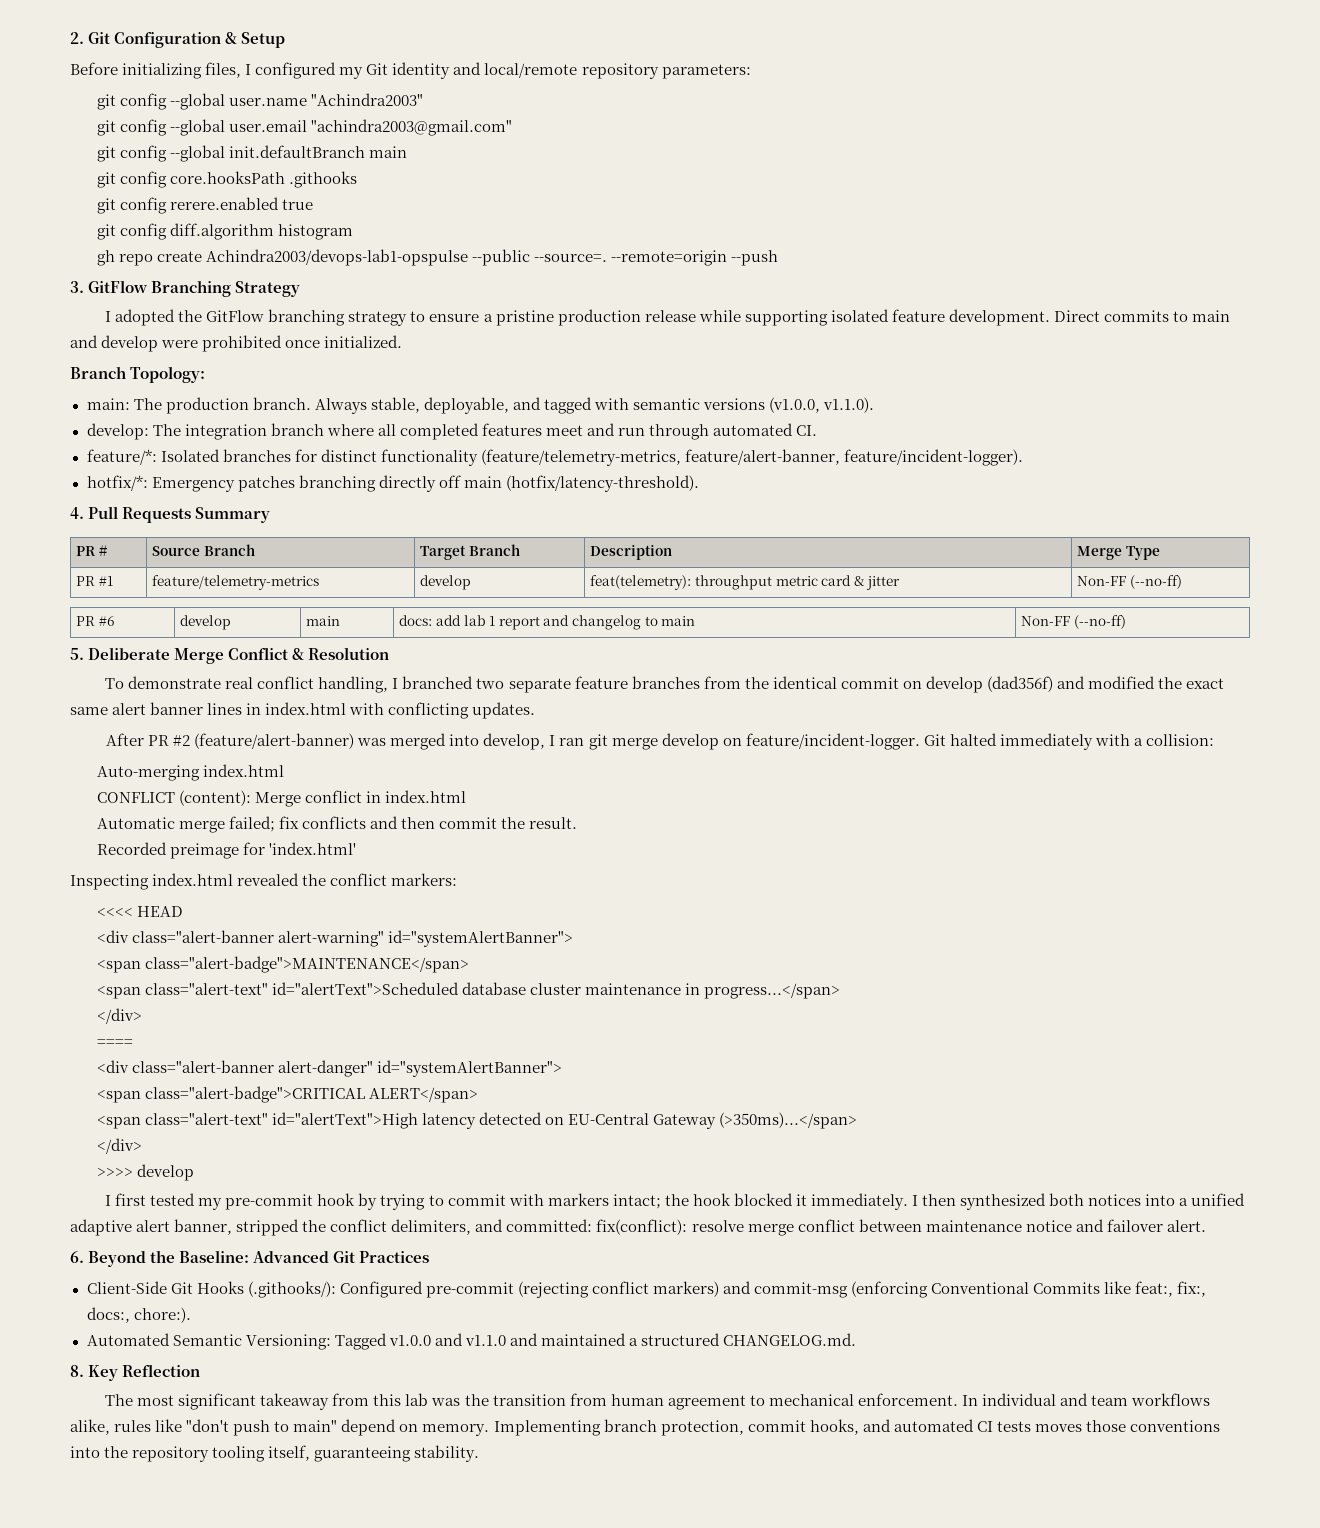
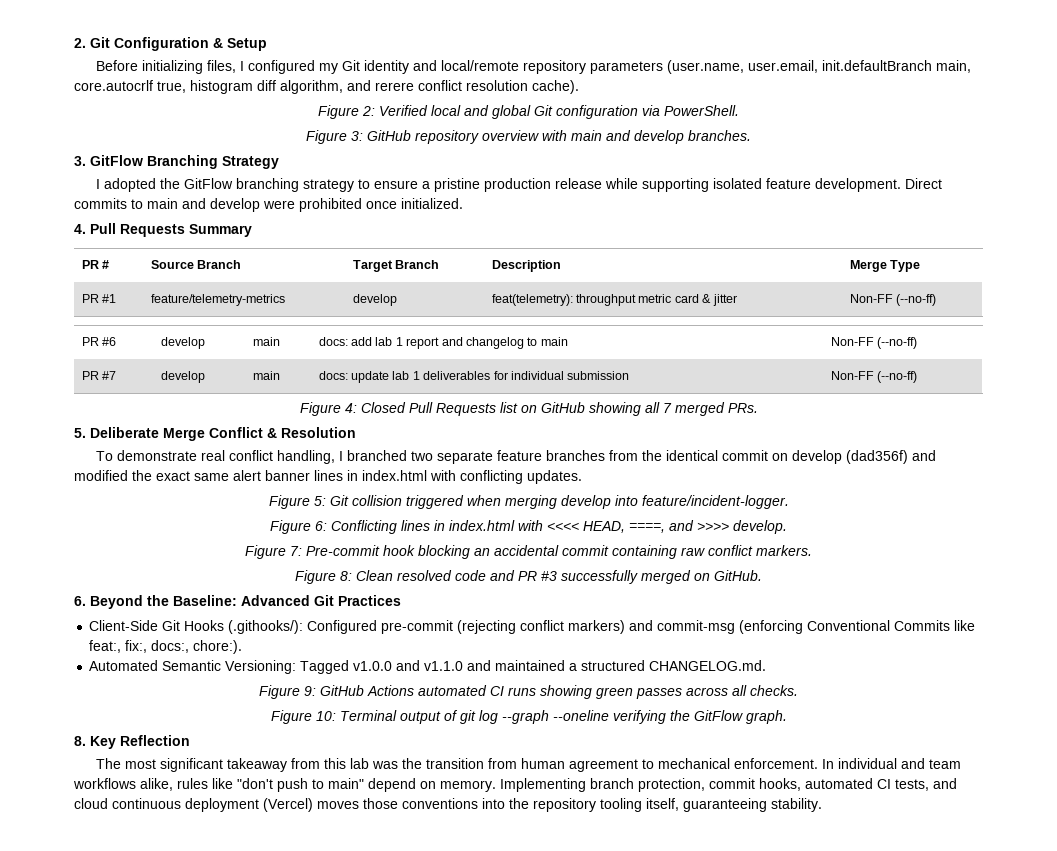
[661,64,751,79] [96,93,424,110] [96,119,513,136] [96,145,408,162] [96,171,358,188] [96,197,314,214] [96,223,354,240] [96,249,779,266] parameters: // git config --global user.name "Achindra2003" // git config --global user.email "achindra2003@gmail.com" // git config --global init.defaultBranch main // git config core.hooksPath .githooks // git config rerere.enabled true // git config diff.algorithm histogram // gh repo create Achindra2003/devops-lab1-opspulse --public --source=. --remote=origin --push -> [589,60,971,74] [74,80,579,94] [318,105,739,119] [306,130,751,144] parameters (user.name, user.email, init.defaultBranch main, core.autocrlf true, histogram diff algorithm, and rerere conflict resolution cache). // Figure 2: Verified local and global Git configuration via PowerShell. // Figure 3: GitHub repository overview with main and develop branches.
[70,366,206,383] [86,397,875,414] [86,423,818,440] [86,449,1023,466] [86,475,699,492] // Branch Topology: // main: The production branch. Always stable, deployable, and tagged with semantic versions (v1.0.0, v1.1.0). // develop: The integration branch where all completed features meet and run through automated CI. // feature/*: Isolated branches for distinct functionality (feature/telemetry-metrics, feature/alert-banner, feature/incident-logger). // hotfix/*: Emergency patches branching directly off main (hotfix/latency-threshold). -> (463, 203) none
(1126, 622) none -> [81,371,117,380] [160,371,205,383] [252,371,280,380] [318,371,630,383] [830,371,918,383] [299,402,758,416] // PR #7 | develop | main | docs: update lab 1 deliverables for individual submission | Non-FF (--no-ff) // Figure 4: Closed Pull Requests list on GitHub showing all 7 merged PRs.
[106,733,1214,750] [96,764,285,781] [96,790,467,807] [96,816,578,833] [96,842,357,859] [70,873,458,890] [96,906,184,917] [96,930,574,947] [96,956,470,973] [96,982,841,999] [96,1008,142,1024] [96,1039,133,1047] [96,1060,563,1077] [96,1086,479,1103] [96,1112,858,1129] [96,1138,142,1154] [96,1164,195,1181] [105,1193,1246,1210] [70,1219,1206,1236] After PR #2 (feature/alert-banner) was merged into develop, I ran git merge develop on feature/incident-logger. Git halted immediately with a collision: // Auto-merging index.html // CONFLICT (content): Merge conflict in index.html // Automatic merge failed; fix conflicts and then commit the result. // Recorded preimage for 'index.html' // Inspecting index.html revealed the conflict markers: // <<<< HEAD // <div class="alert-banner alert-warning" id="systemAlertBanner"> // <span class="alert-badge">MAINTENANCE</span> // <span class="alert-text" id="alertText">Scheduled database cluster maintenance in progress...</span> // </div> // ==== // <div class="alert-banner alert-danger" id="systemAlertBanner"> // <span class="alert-badge">CRITICAL ALERT</span> // <span class="alert-text" id="alertText">High latency detected on EU-Central Gateway (>350ms)...</span> // </div> // >>>> develop // I first tested my pre-commit hook by trying to commit with markers intact; the hook blocked it immediately. I then synthesized both notices into a unified adaptive alert banner, stripped the conflict delimiters, and committed: fix(conflict): resolve merge conflict between maintenance notice and failover alert. -> [268,495,789,509] [270,520,787,534] [245,545,812,559] [295,570,762,584] Figure 5: Git collision triggered when merging develop into feature/incident-logger. // Figure 6: Conflicting lines in index.html with <<<< HEAD, ====, and >>>> develop. // Figure 7: Pre-commit hook blocking an accidental commit containing raw conflict markers. // Figure 8: Clean resolved code and PR #3 successfully merged on GitHub.
(857, 1339) none -> [259,685,798,699] [270,710,787,724] // Figure 9: GitHub Actions automated CI runs showing green passes across all checks. // Figure 10: Terminal output of git log --graph --oneline verifying the GitFlow graph.
[862,1419,1031,1432] and automated CI tests -> [805,778,957,791] [74,798,313,812] automated CI tests, and cloud continuous deployment (Vercel)

